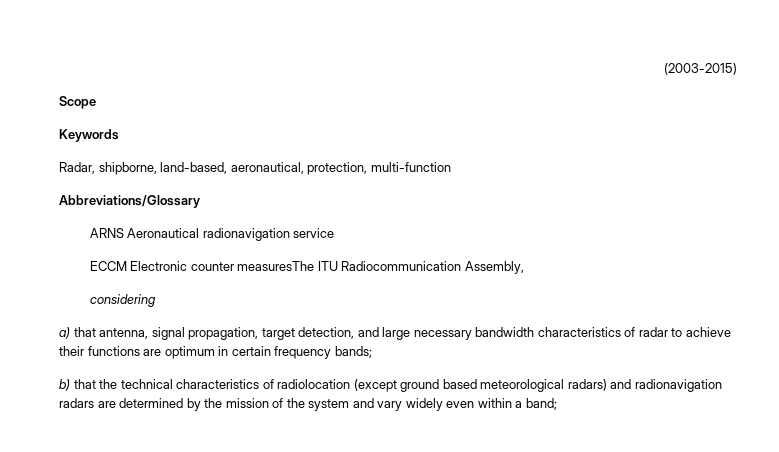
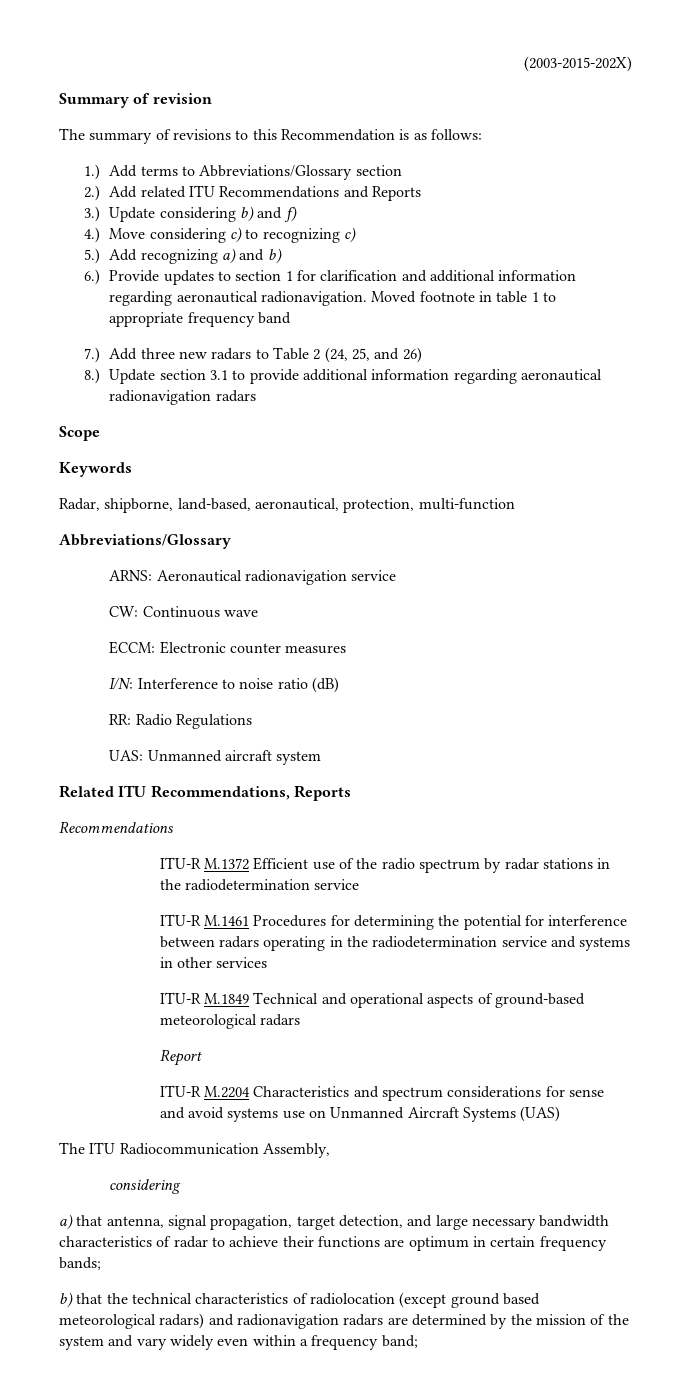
[664,63,737,75] (2003-2015) -> [524,56,632,72] [59,93,212,108] [59,128,482,144] [84,164,402,180] [84,185,421,201] [84,206,297,222] [84,227,356,243] [84,248,282,264] [84,269,577,285] [109,291,556,306] [109,312,291,327] [84,347,422,363] [84,368,602,384] [109,390,256,405] (2003-2015-202X) // Summary of revision // The summary of revisions to this Recommendation is as follows: // 1.) Add terms to Abbreviations/Glossary section // 2.) Add related ITU Recommendations and Reports // 3.) Update considering b) and f) // 4.) Move considering c) to recognizing c) // 5.) Add recognizing a) and b) // 6.) Provide updates to section 1 for clarification and additional information regarding aeronautical radionavigation. Moved footnote in table 1 to appropriate frequency band // 7.) Add three new radars to Table 2 (24, 25, and 26) // 8.) Update section 3.1 to provide additional information regarding aeronautical radionavigation radars
[89,228,124,238] ARNS -> [109,570,153,581] ARNS:
[89,261,315,271] ECCM Electronic counter measuresThe -> [109,606,258,618] [109,641,347,654] [109,677,339,693] [109,714,252,729] [109,750,322,765] [59,785,351,801] [59,821,174,833] [159,857,611,873] [159,879,360,891] [159,914,628,930] [159,936,631,951] [159,957,268,968] [159,992,585,1008] [159,1014,300,1029] [159,1049,202,1066] [159,1085,604,1101] [159,1106,561,1122] [59,1142,85,1154] CW: Continuous wave // ECCM: Electronic counter measures // I/N: Interference to noise ratio (dB) // RR: Radio Regulations // UAS: Unmanned aircraft system // Related ITU Recommendations, Reports // Recommendations // ITU-R M.1372 Efficient use of the radio spectrum by radar stations in the radiodetermination service // ITU-R M.1461 Procedures for determining the potential for interference between radars operating in the radiodetermination service and systems in other services // ITU-R M.1849 Technical and operational aspects of ground-based meteorological radars // Report // ITU-R M.2204 Characteristics and spectrum considerations for sense and avoid systems use on Unmanned Aircraft Systems (UAS) // The
(523, 404) none -> [311,1335,379,1350] frequency

